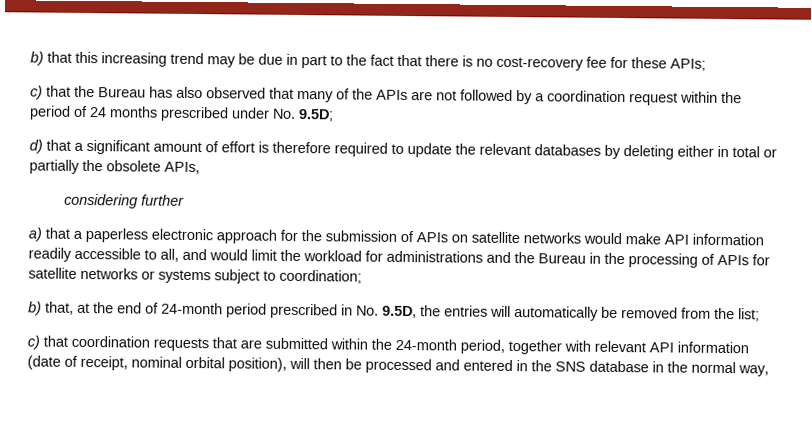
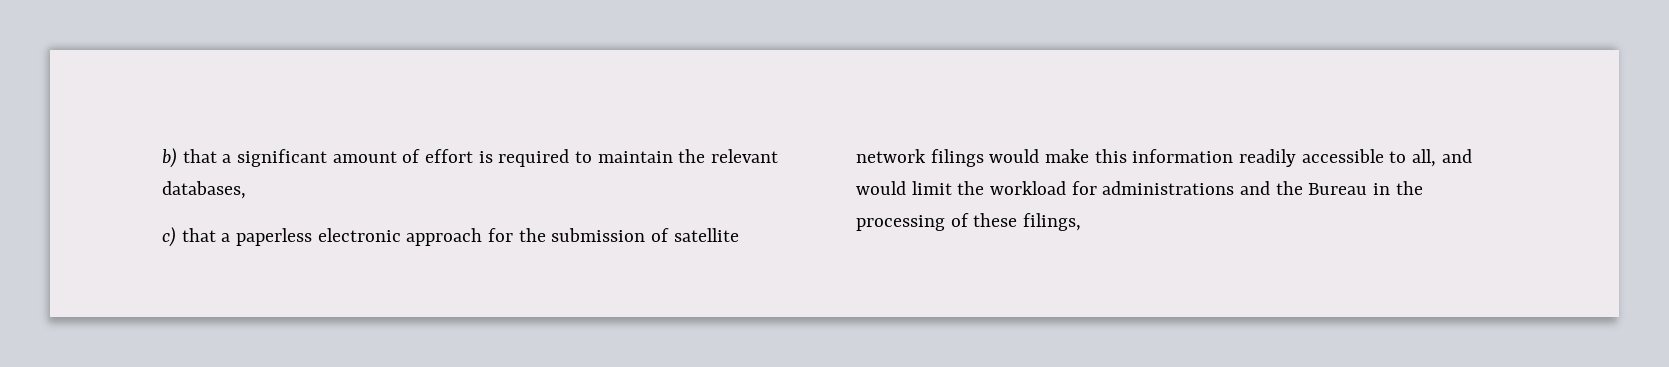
[75,51,706,71] [30,85,742,106] [29,105,334,122] [29,139,71,154] this increasing trend may be due in part to the fact that there is no cost-recovery fee for these APIs; // c) that the Bureau has also observed that many of the APIs are not followed by a coordination request within the period of 24 months prescribed under No. 9.5D; // d) that -> (217, 156) none
[272,141,331,154] therefore -> (493, 157) none
[407,143,452,158] update -> [597,151,673,163] maintain
[534,144,777,160] [29,159,200,175] [64,193,186,209] [28,227,42,242] databases by deleting either in total or partially the obsolete APIs, // considering further // a) -> [162,181,246,199] [162,227,176,247] databases, // c)
[416,231,581,244] APIs on satellite networks -> [673,228,739,242] [856,149,984,167] satellite network filings
[664,234,689,245] API -> [1094,149,1127,163] this
[717,254,770,266] [28,267,362,284] [28,301,760,322] [27,335,749,355] [27,355,769,377] APIs for satellite networks or systems subject to coordination; // b) that, at the end of 24-month period prescribed in No. 9.5D, the entries will automatically be removed from the list; // c) that coordination requests that are submitted within the 24-month period, together with relevant API information (date of receipt, nominal orbital position), will then be processed and entered in the SNS database in the normal way, -> [973,213,1082,231] these filings,

